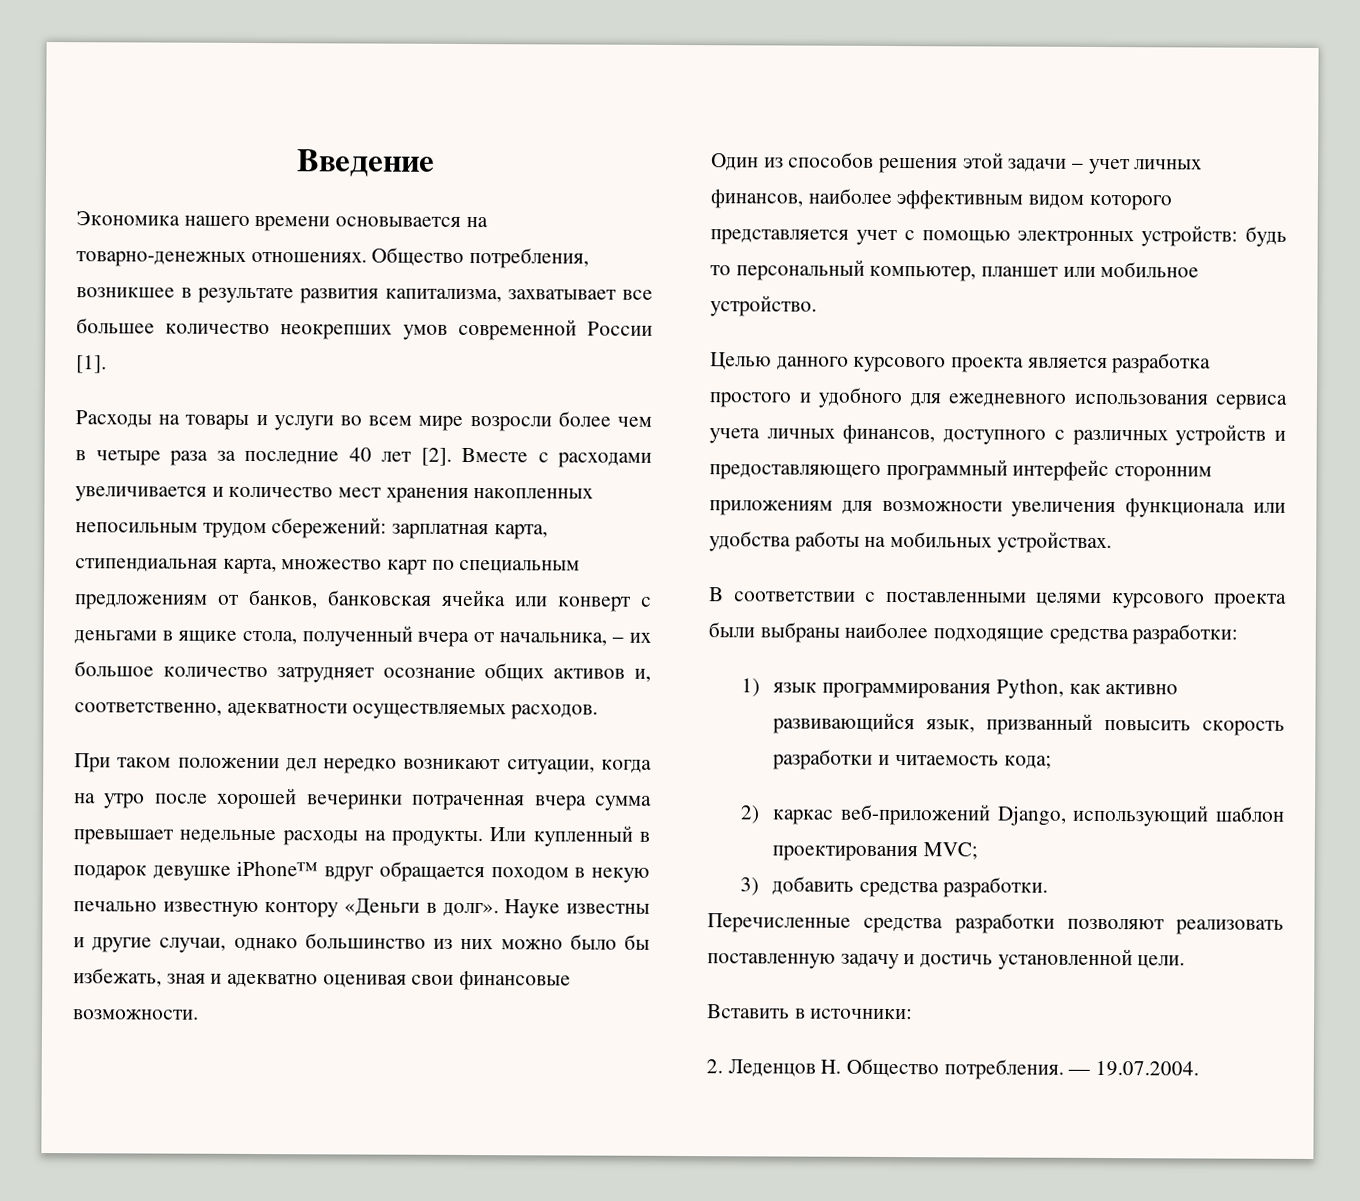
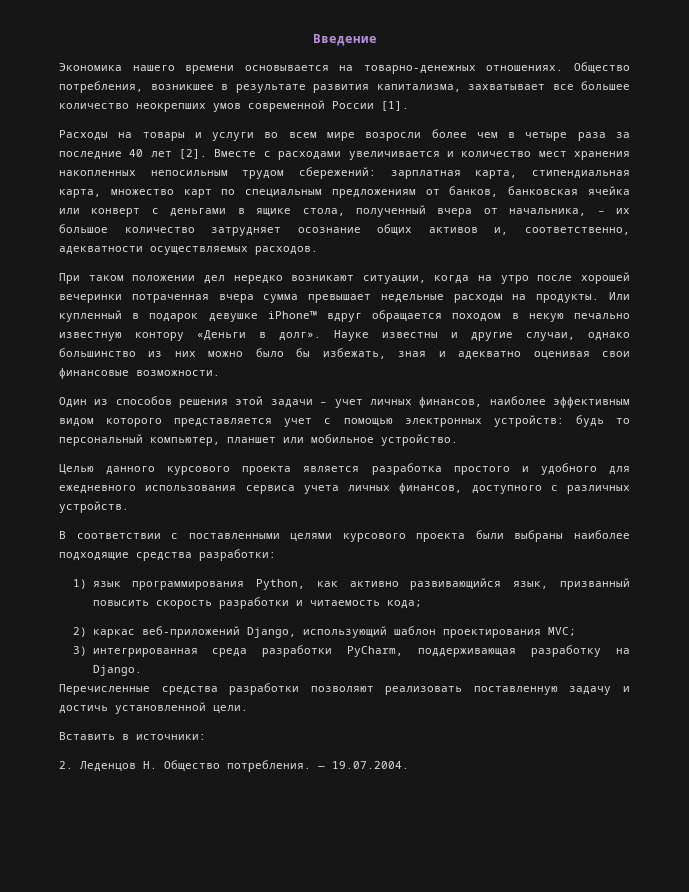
[1175,424,1286,446] [709,458,1213,482] [709,498,1286,518] [709,531,1112,554] устройств и предоставляющего программный интерфейс сторонним приложениям для возможности увеличения функционала или удобства работы на мобильных устройствах. -> [59,501,129,513] устройств.
[772,876,1048,898] добавить средства разработки. -> [92,645,630,657] [92,665,142,676] интегрированная среда разработки PyCharm, поддерживающая разработку на Django.

